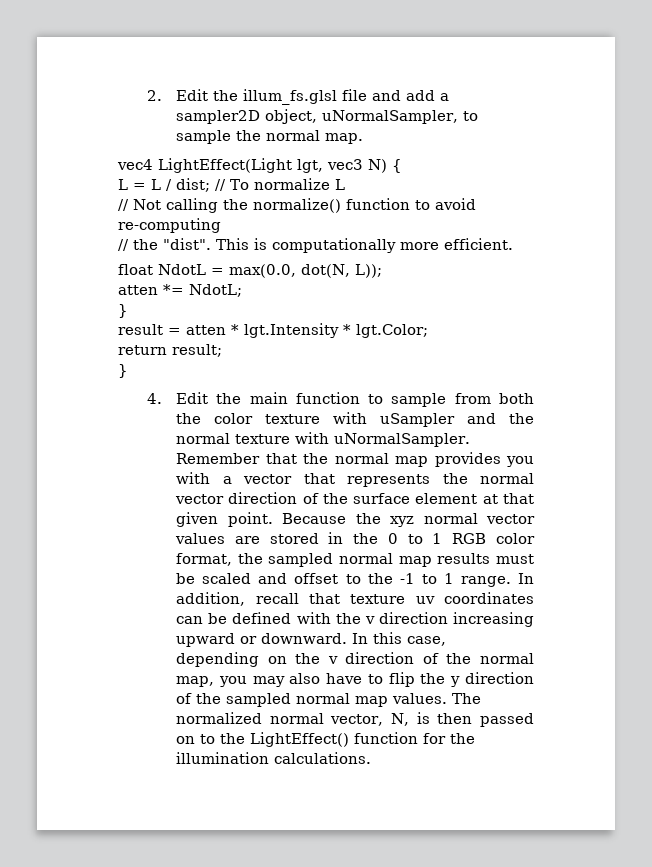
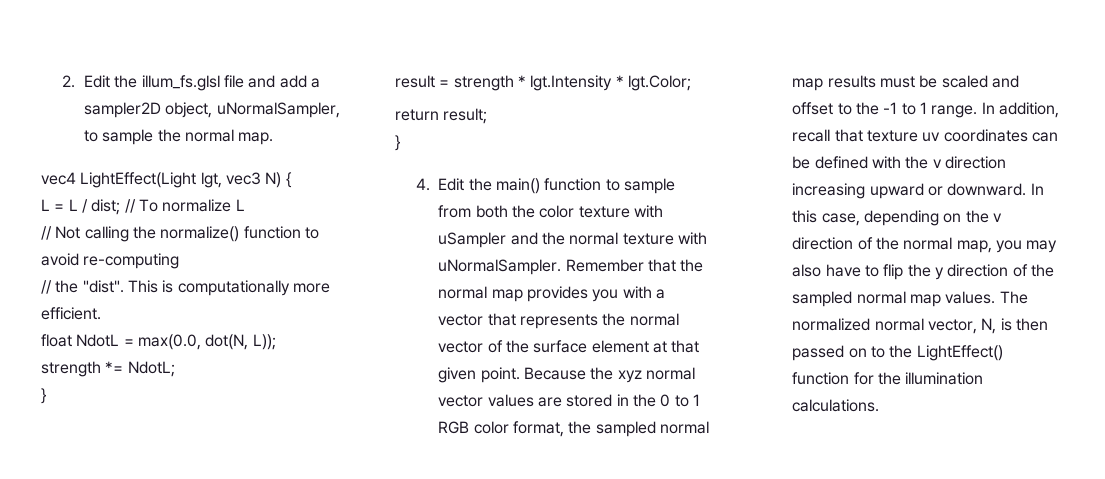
[118,285,158,295] atten -> [41,361,101,377] strength
[186,325,226,335] atten -> [453,75,514,91] strength
[249,392,288,404] main -> [496,178,541,194] main()
[228,492,298,504] direction -> (484, 347) none

